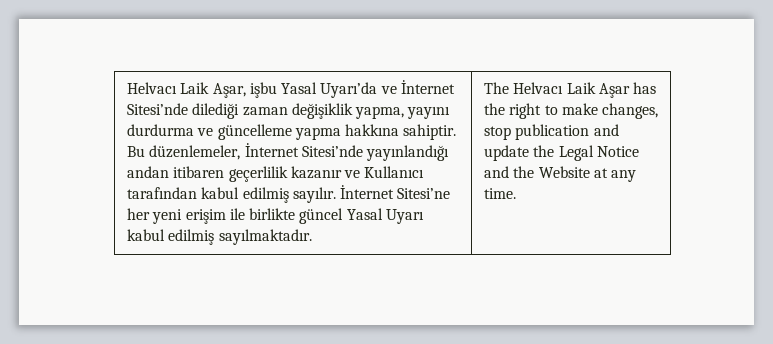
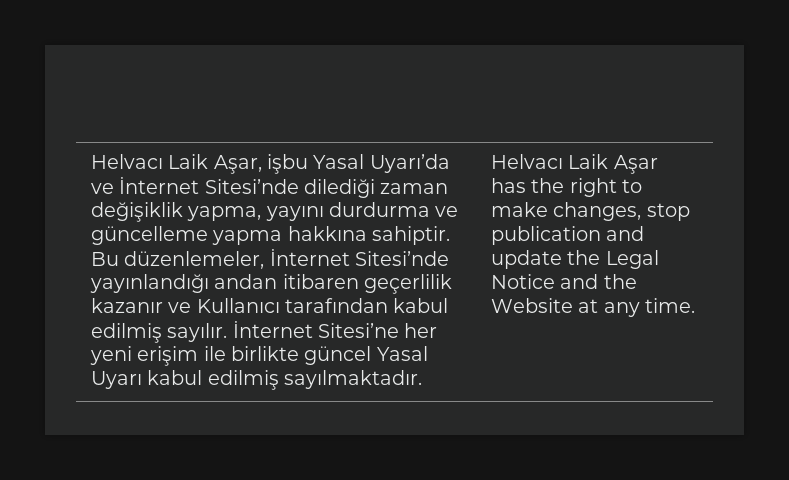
[483,82,509,94] The -> (422, 379) none

